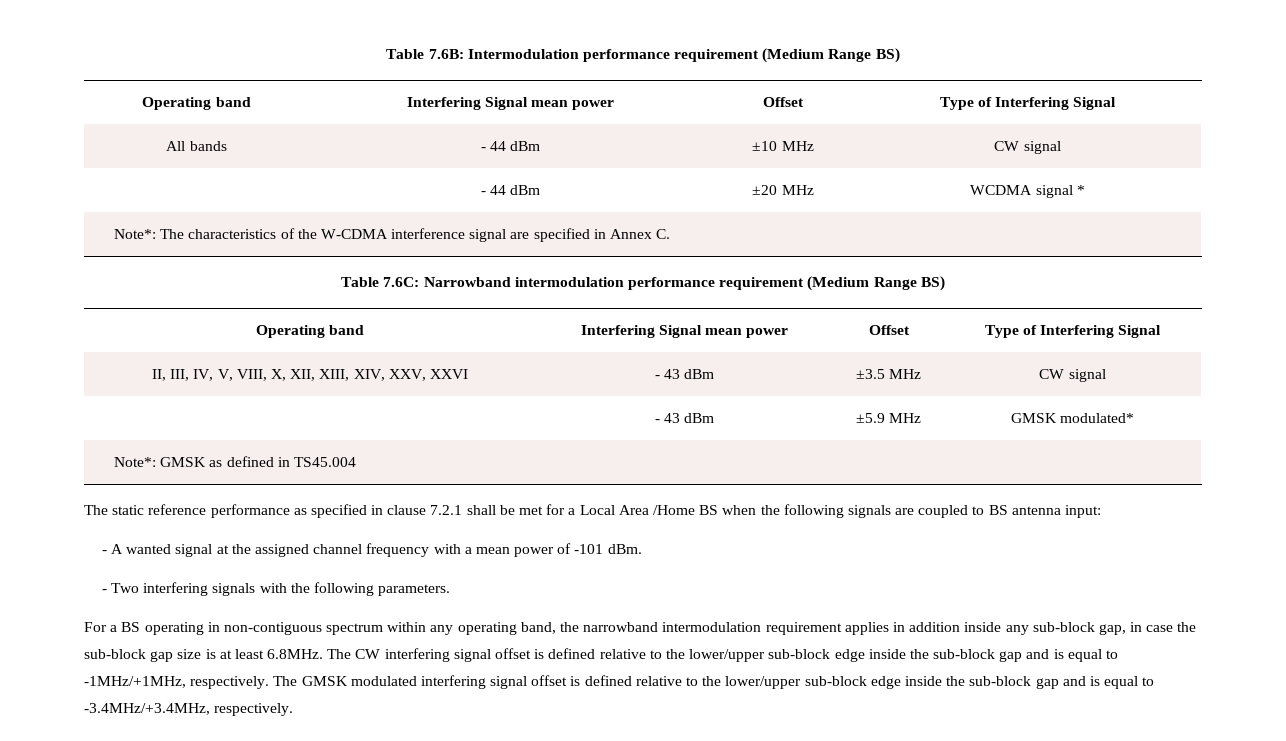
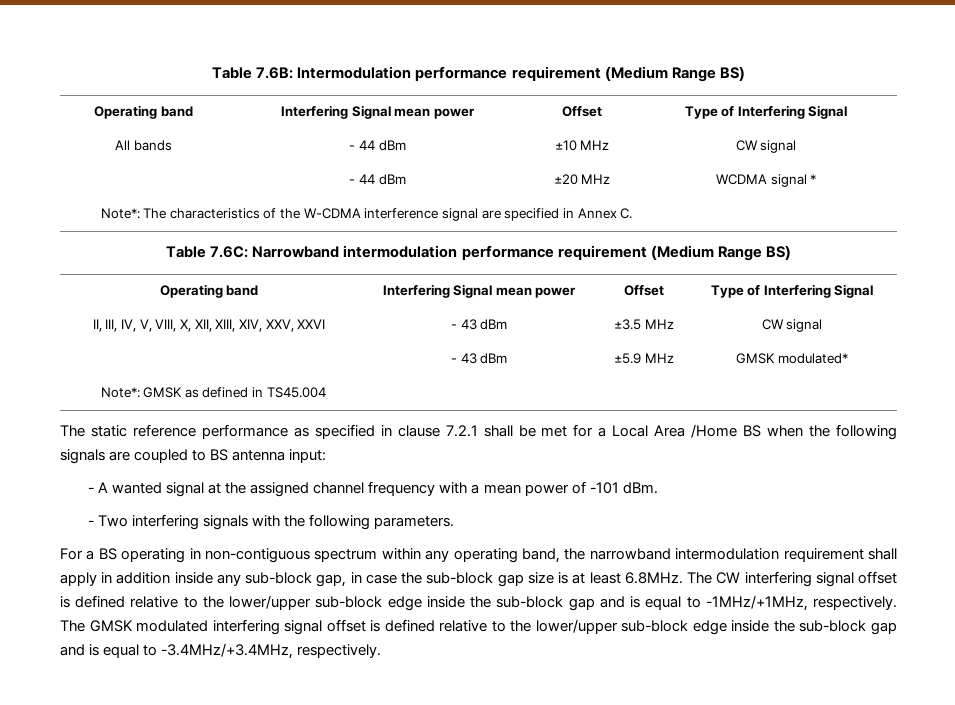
[844,622,889,635] applies -> [867,548,897,560] [60,572,97,586] shall apply

